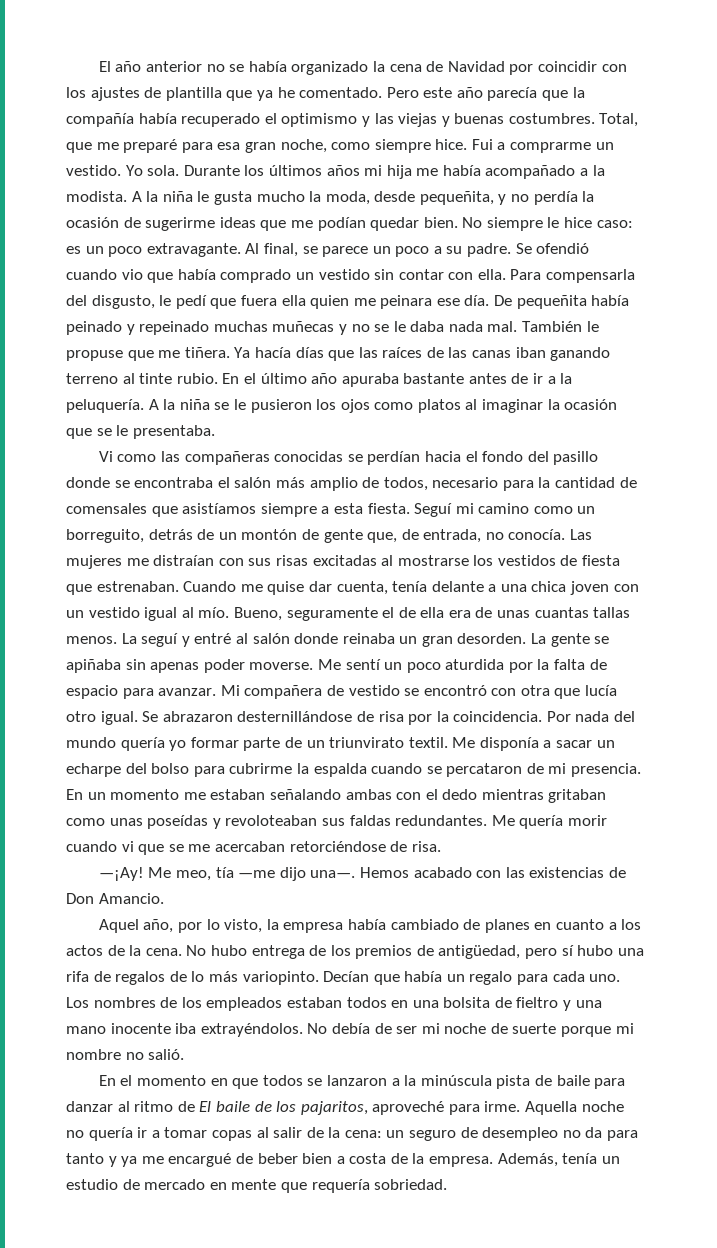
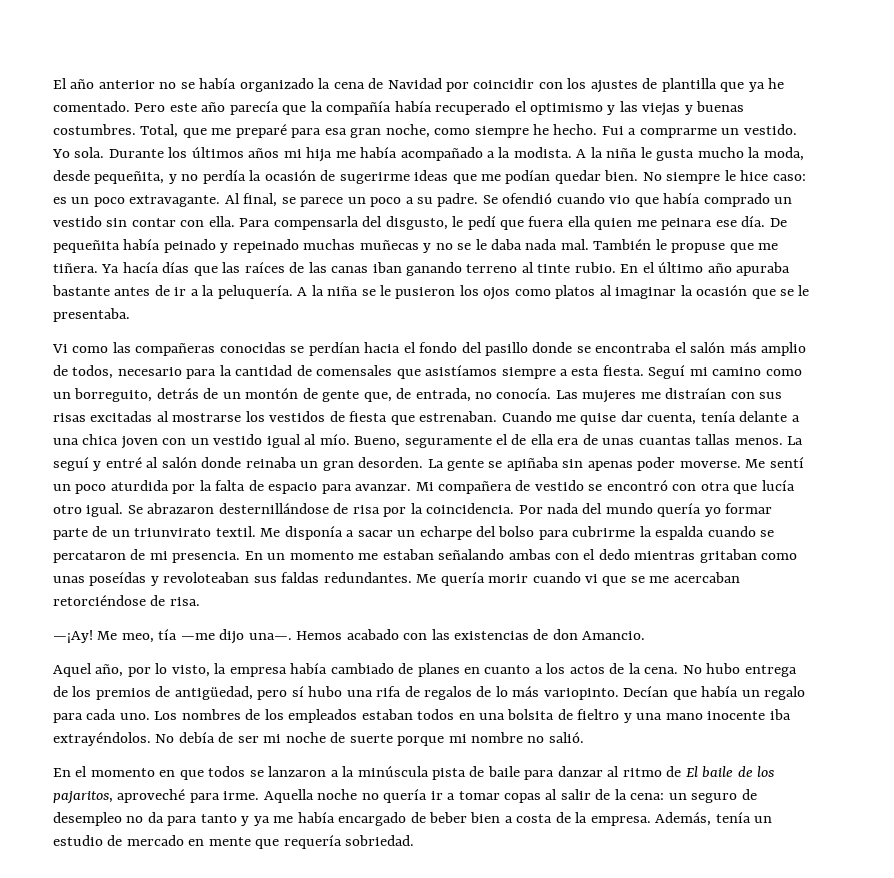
[435,139,468,150] hice. -> [533,124,598,135] he hecho.
[66,893,94,904] Don -> [552,629,578,640] don
[168,1153,232,1167] encargué -> [297,812,407,826] había encargado

